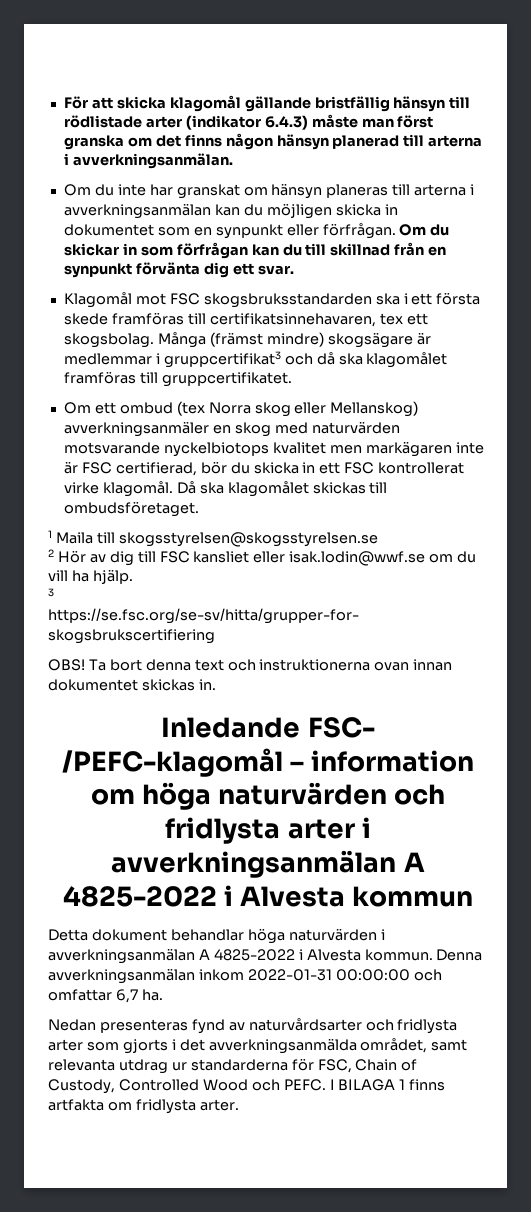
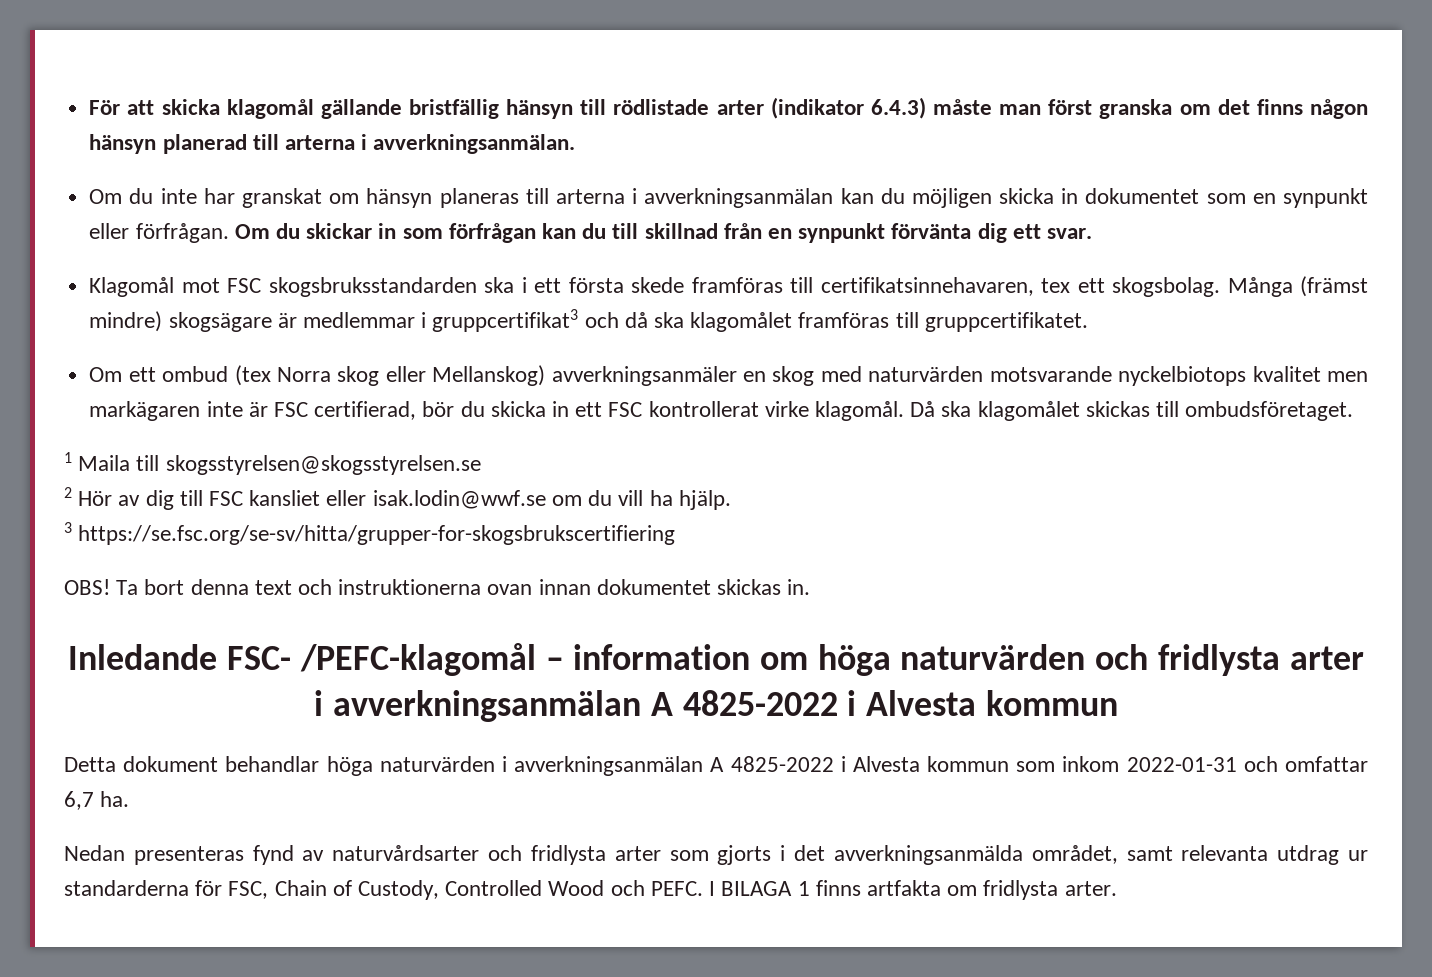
[364,949,483,961] [48,968,195,984] kommun. Denna avverkningsanmälan -> [927,756,1056,772] kommun som
[335,969,410,981] 00:00:00 -> (1237, 764) none

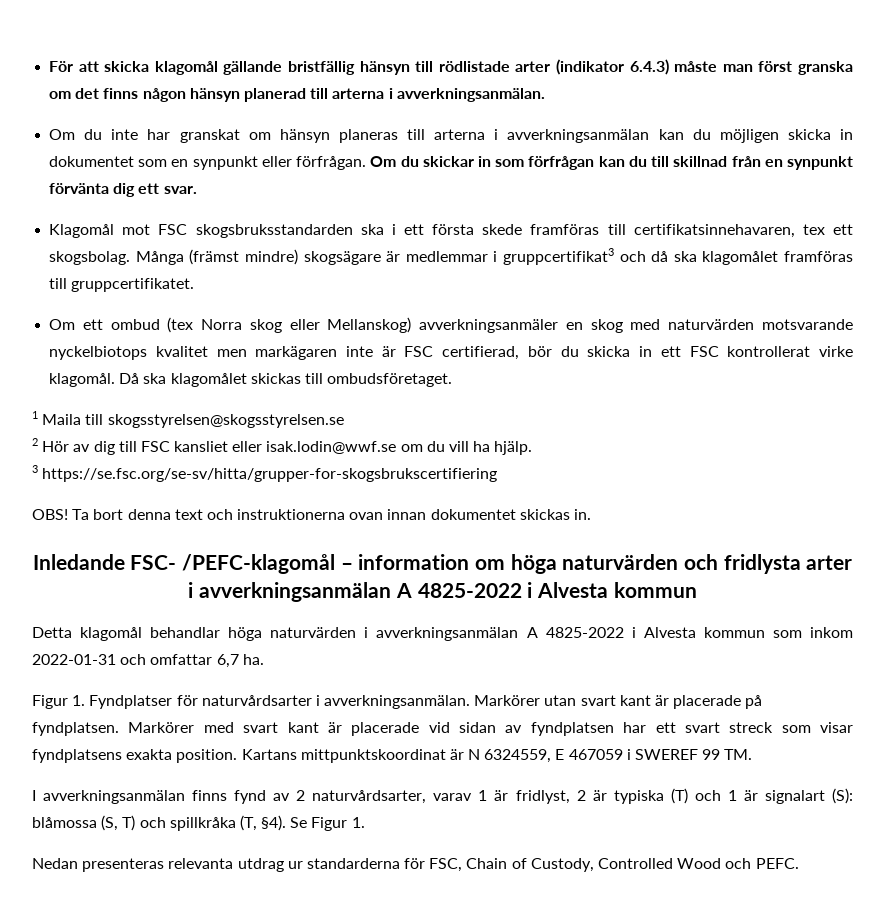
[123,756,219,772] dokument -> [80,627,143,641] klagomål
[64,845,1173,865] Nedan presenteras fynd av naturvårdsarter och fridlysta arter som gjorts i det avverkningsanmälda området, samt -> [32,695,763,709] [32,722,853,736] [32,749,753,763] [32,788,854,804] [32,815,365,831] [32,858,165,872] Figur 1. Fyndplatser för naturvårdsarter i avverkningsanmälan. Markörer utan svart kant är placerade på fyndplatsen. Markörer med svart kant är placerade vid sidan av fyndplatsen har ett svart streck som visar fyndplatsens exakta position. Kartans mittpunktskoordinat är N 6324559, E 467059 i SWEREF 99 TM. // I avverkningsanmälan finns fynd av 2 naturvårdsarter, varav 1 är fridlyst, 2 är typiska (T) och 1 är signalart (S): blåmossa (S, T) och spillkråka (T, §4). Se Figur 1. // Nedan presenteras
[709,880,1117,900] I BILAGA 1 finns artfakta om fridlysta arter. -> (799, 863) none

